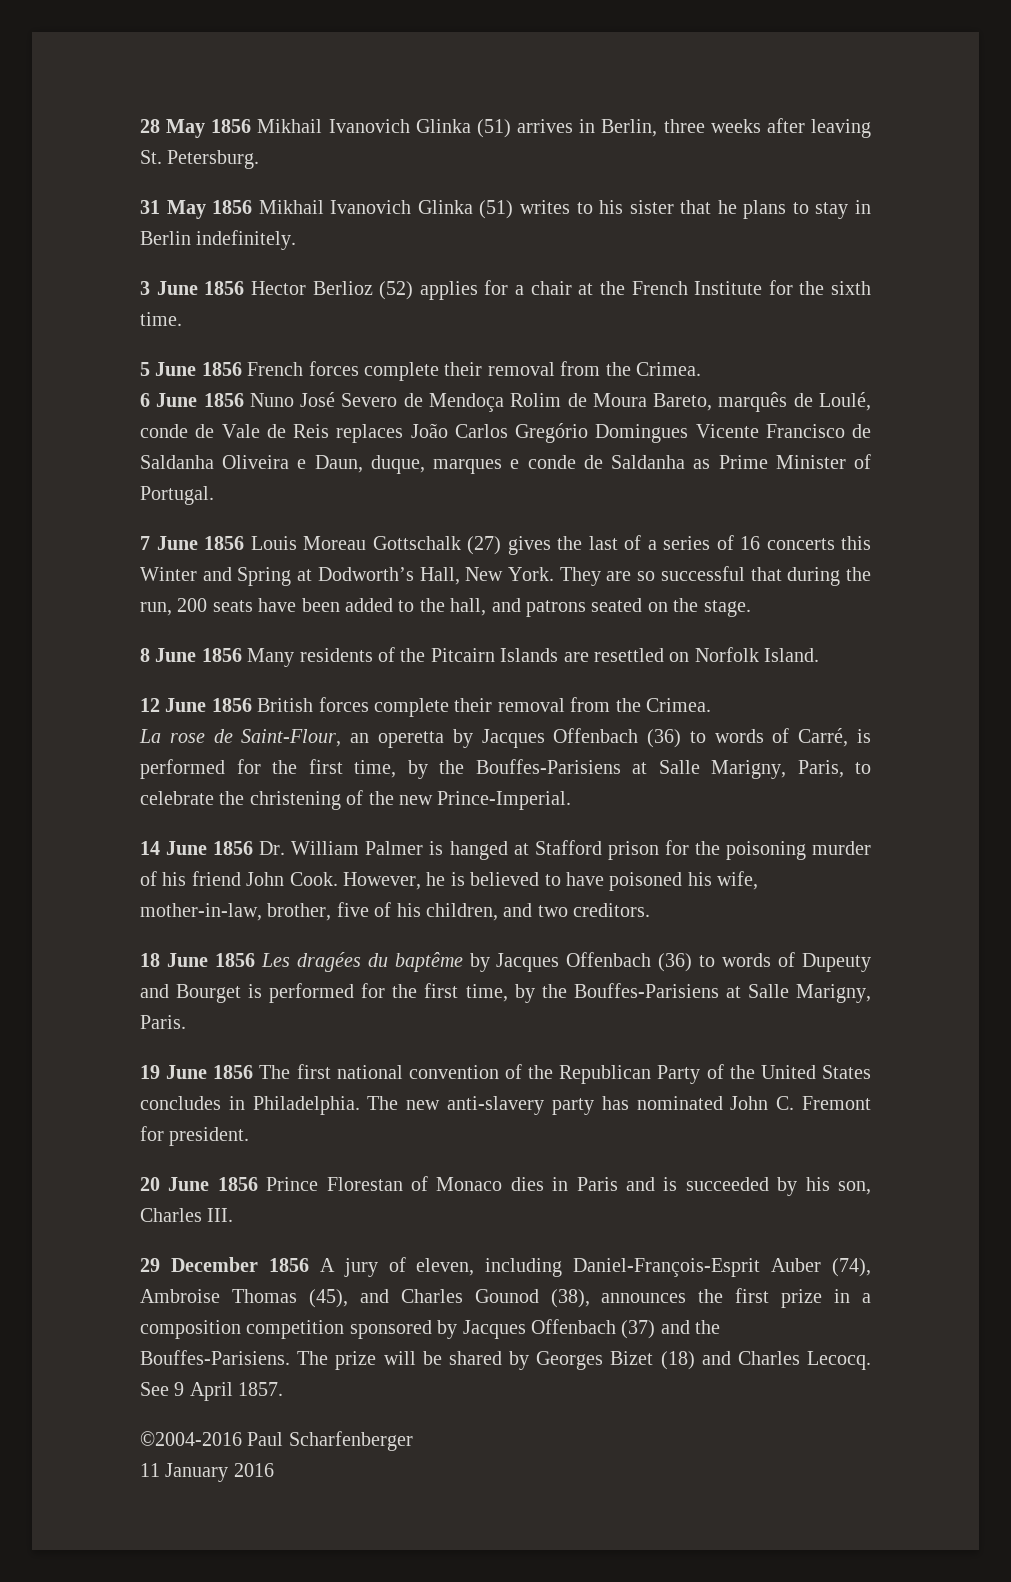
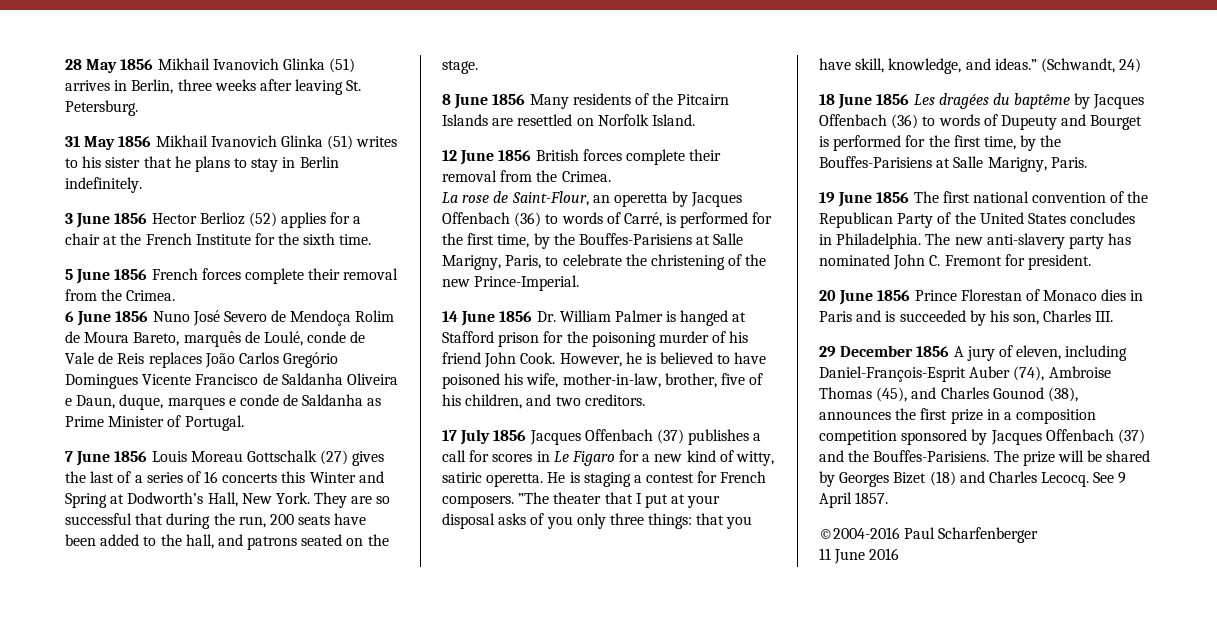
(651, 910) none -> [442,429,762,445] [442,450,775,466] [442,471,767,487] [442,492,721,508] [442,513,753,529] [819,58,1142,74] // 17 July 1856 Jacques Offenbach (37) publishes a call for scores in Le Figaro for a new kind of witty, satiric operetta. He is staging a contest for French composers. ”The theater that I put at your disposal asks of you only three things: that you have skill, knowledge, and ideas.” (Schwandt, 24)
[165,1463,229,1482] January -> [834,549,866,564] June

